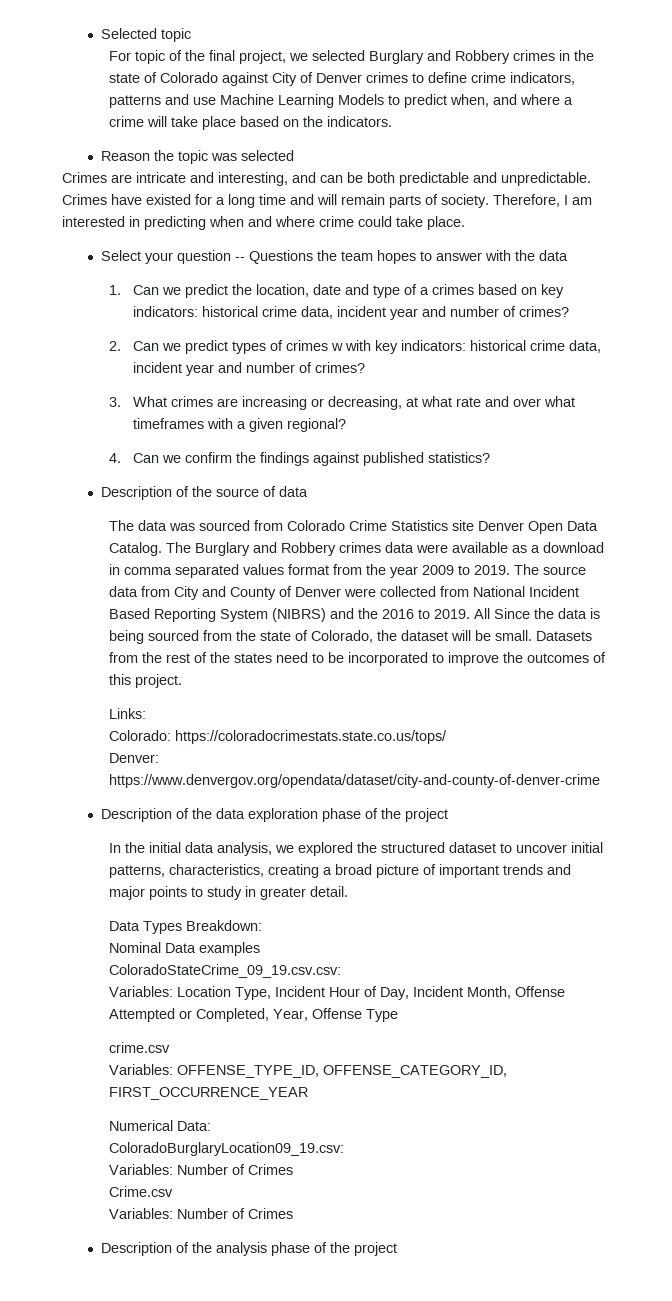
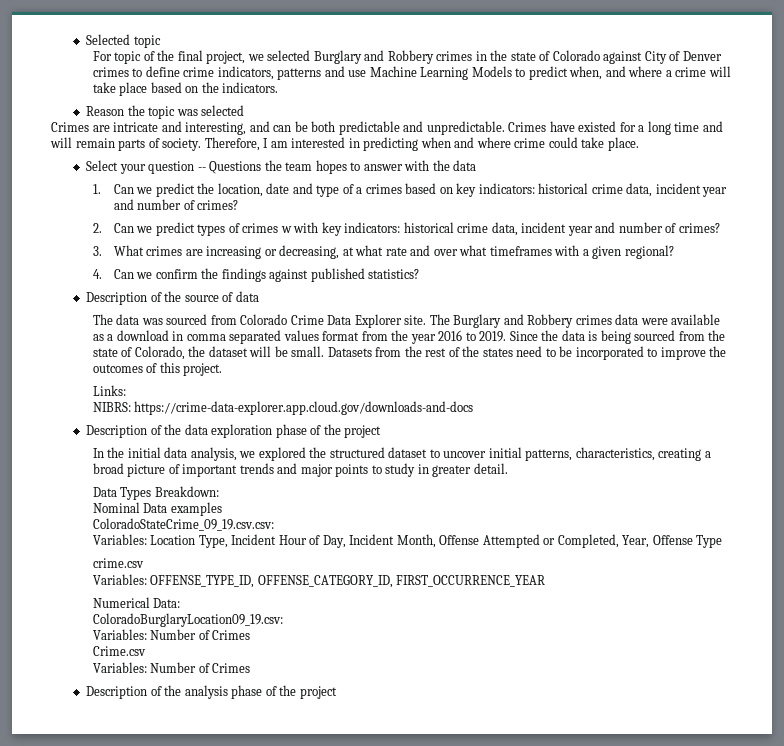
[391,520,599,534] [109,542,163,556] Statistics site Denver Open Data Catalog. -> [327,314,427,328] Data Explorer site.
[422,564,587,575] [109,586,580,600] [109,608,379,622] 2009 to 2019. The source data from City and County of Denver were collected from National Incident Based Reporting System (NIBRS) and the -> (436, 339) none
[474,608,491,619] All -> (507, 336) none
[109,730,448,744] [109,753,160,763] [109,774,601,788] Colorado: https://coloradocrimestats.state.co.us/tops/ // Denver: https://www.denvergov.org/opendata/dataset/city-and-county-of-denver-crime -> [92,401,474,415] NIBRS: https://crime-data-explorer.app.cloud.gov/downloads-and-docs

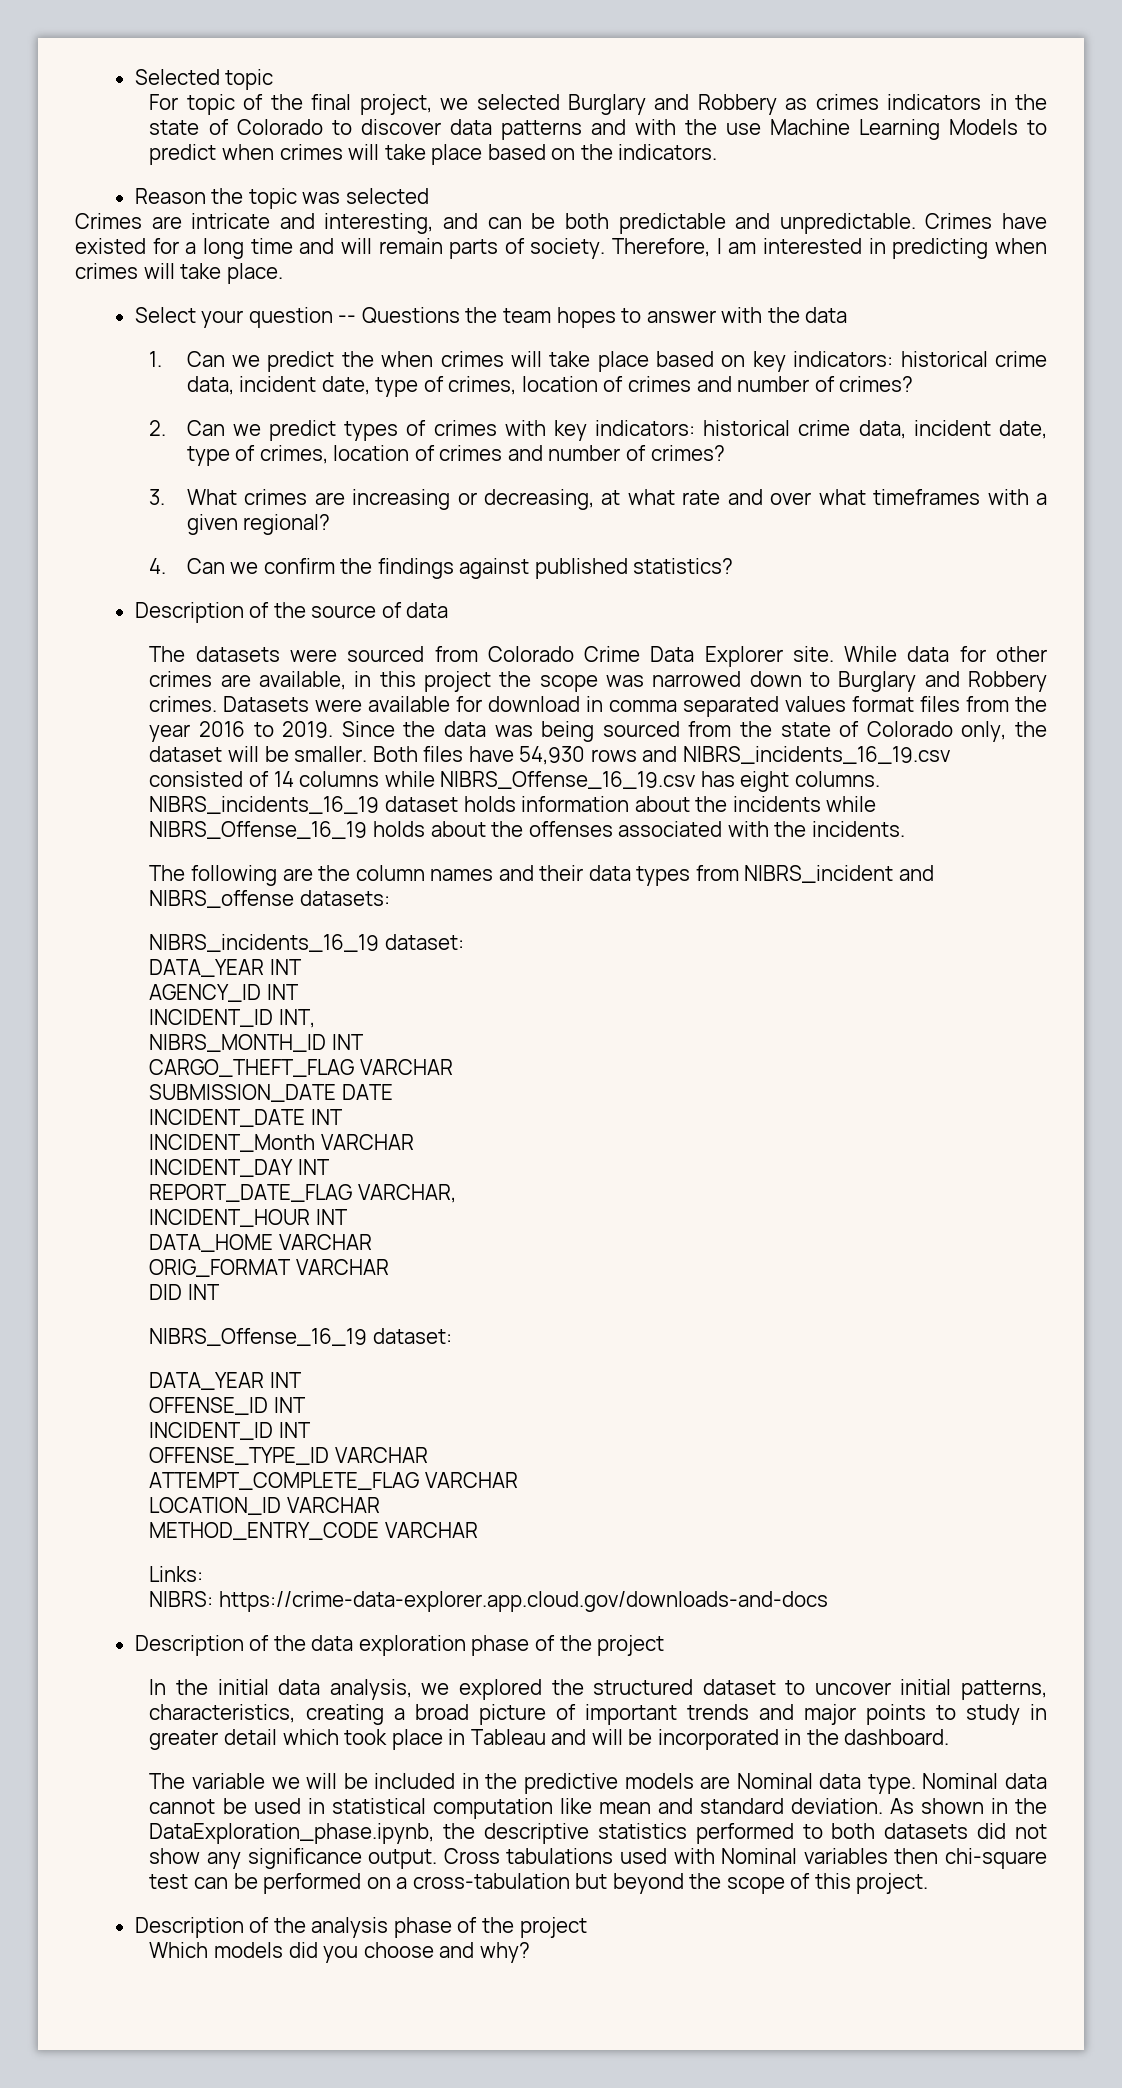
[436,51,473,61] crimes -> [785,94,982,110] as crimes indicators
[603,51,722,64] [92,66,345,80] against City of Denver crimes to define crime indicators, patterns and -> [331,119,717,140] to discover data patterns and with the
[569,66,707,80] when, and where a crime -> [221,144,343,160] when crimes
[454,137,578,148] and where crime could -> [75,263,175,279] crimes will
[217,183,402,197] location, date and type of a crimes -> [381,351,649,372] when crimes will take place
[702,187,728,197] year -> [321,376,691,397] date, type of crimes, location of crimes
[280,226,292,233] w -> (497, 428) none
[567,226,593,236] year -> [999,420,1047,439] [186,445,503,466] date, type of crimes, location of crimes
[116,314,163,325] data was -> [195,646,338,662] datasets were
[429,314,721,328] [92,334,114,341] The Burglary and Robbery crimes data were available as a -> [844,646,1048,662] [149,671,1047,692] [149,696,483,712] While data for other crimes are available, in this project the scope was narrowed down to Burglary and Robbery crimes. Datasets were available for
(360, 336) none -> [920,696,961,712] files
[588,331,598,341] is -> [494,725,533,737] was
[134,346,185,360] Colorado, -> [866,721,1007,742] Colorado only,
[291,346,727,360] [92,362,223,376] small. Datasets from the rest of the states need to be incorporated to improve the outcomes of this project. -> [294,746,950,765] [149,771,880,792] [149,796,877,814] [149,821,905,839] [149,865,934,886] [149,890,390,908] [149,934,464,952] [149,959,302,977] [149,984,299,1002] [149,1009,315,1028] [149,1034,364,1052] [149,1059,453,1077] [149,1084,393,1102] [149,1109,343,1127] [149,1134,414,1152] [149,1159,330,1177] [149,1184,456,1203] [149,1209,348,1227] [149,1234,372,1252] [149,1259,389,1277] [149,1284,220,1300] [149,1328,452,1346] [149,1372,302,1390] [149,1397,306,1415] [149,1422,311,1440] [149,1447,428,1465] [149,1472,518,1490] [149,1497,380,1515] [149,1522,478,1540] smaller. Both files have 54,930 rows and NIBRS_incidents_16_19.csv consisted of 14 columns while NIBRS_Offense_16_19.csv has eight columns. NIBRS_incidents_16_19 dataset holds information about the incidents while NIBRS_Offense_16_19 holds about the offenses associated with the incidents. // The following are the column names and their data types from NIBRS_incident and NIBRS_offense datasets: // NIBRS_incidents_16_19 dataset: // DATA_YEAR INT // AGENCY_ID INT // INCIDENT_ID INT, // NIBRS_MONTH_ID INT // CARGO_THEFT_FLAG VARCHAR // SUBMISSION_DATE DATE // INCIDENT_DATE INT // INCIDENT_Month VARCHAR // INCIDENT_DAY INT // REPORT_DATE_FLAG VARCHAR, // INCIDENT_HOUR INT // DATA_HOME VARCHAR // ORIG_FORMAT VARCHAR // DID INT // NIBRS_Offense_16_19 dataset: // DATA_YEAR INT // OFFENSE_ID INT // INCIDENT_ID INT // OFFENSE_TYPE_ID VARCHAR // ATTEMPT_COMPLETE_FLAG VARCHAR // LOCATION_ID VARCHAR // METHOD_ENTRY_CODE VARCHAR
[473,463,508,474] [92,486,219,500] [92,502,222,516] [92,518,274,531] [92,534,723,548] [92,558,144,568] [92,574,546,588] [92,597,181,608] [92,613,283,627] [92,629,251,640] [92,646,146,656] [92,662,251,673] detail. // Data Types Breakdown: // Nominal Data examples // ColoradoStateCrime_09_19.csv.csv: // Variables: Location Type, Incident Hour of Day, Incident Month, Offense Attempted or Completed, Year, Offense Type // crime.csv // Variables: OFFENSE_TYPE_ID, OFFENSE_CATEGORY_ID, FIRST_OCCURRENCE_YEAR // Numerical Data: // ColoradoBurglaryLocation09_19.csv: // Variables: Number of Crimes // Crime.csv // Variables: Number of Crimes -> [223,1729,950,1750] [149,1773,1047,1794] [149,1798,1047,1819] [149,1823,1047,1844] [149,1848,1047,1869] [149,1873,929,1894] detail which took place in Tableau and will be incorporated in the dashboard. // The variable we will be included in the predictive models are Nominal data type. Nominal data cannot be used in statistical computation like mean and standard deviation. As shown in the DataExploration_phase.ipynb, the descriptive statistics performed to both datasets did not show any significance output. Cross tabulations used with Nominal variables then chi-square test can be performed on a cross-tabulation but beyond the scope of this project.
(337, 692) none -> [149,1942,530,1963] // Which models did you choose and why?

